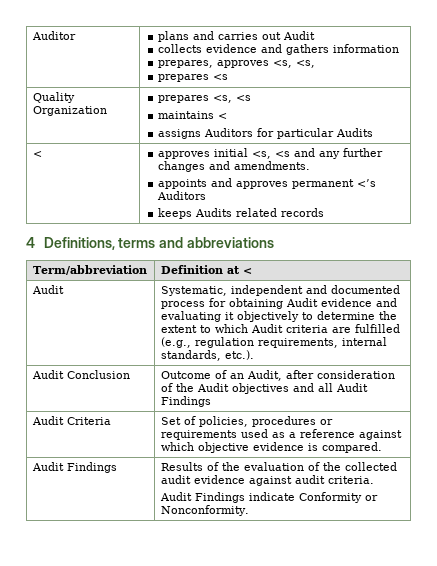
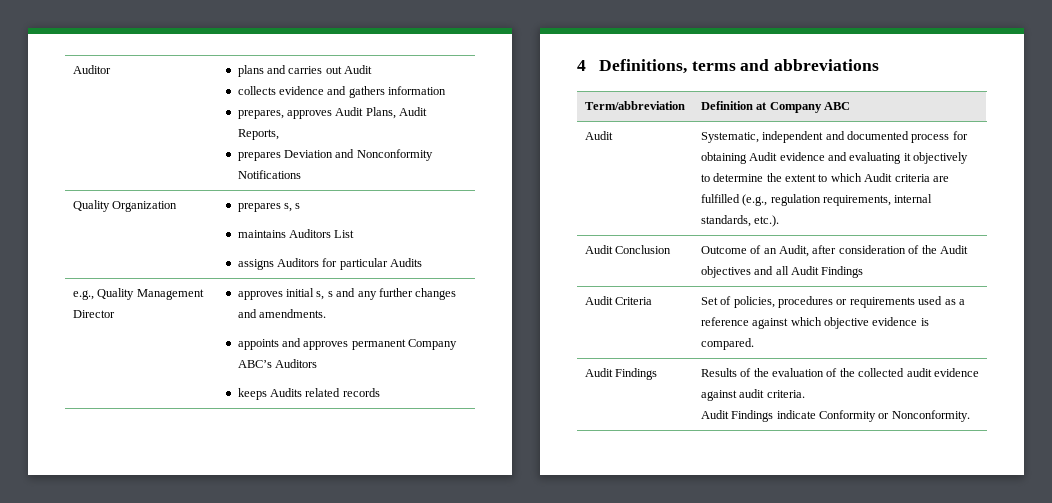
[272,60,315,68] [157,74,228,82] <s, <s, // prepares <s -> [335,107,428,119] [237,129,279,140] [237,149,433,161] [237,170,301,179] Audit Plans, Audit Reports, // prepares Deviation and Nonconformity Notifications
[212,95,251,103] <s, <s -> [283,203,301,212] s, s
[217,113,227,119] < -> [288,229,355,238] Auditors List
[32,151,42,157] < -> [72,288,204,300] [72,310,115,318] e.g., Quality Management Director
[251,151,290,159] <s, <s -> [316,291,333,300] s, s
[356,179,376,187] <’s -> [408,339,458,350] [237,360,272,368] Company ABC’s
[242,268,252,274] < -> [769,102,850,113] Company ABC

